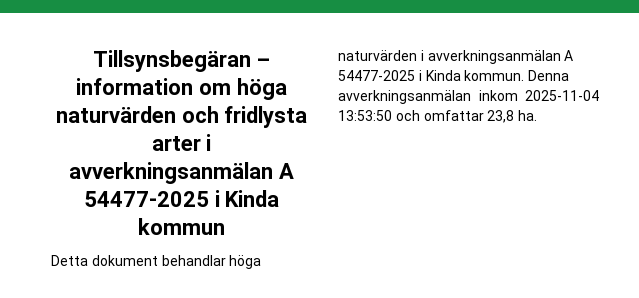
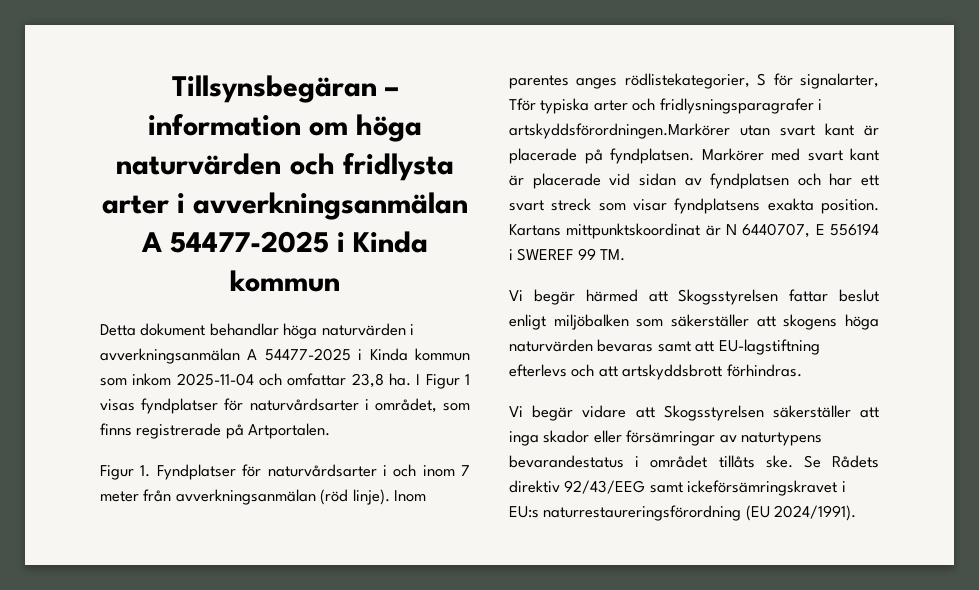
[464,70,570,81] [338,90,471,104] kommun. Denna avverkningsanmälan -> [414,348,470,361] [100,378,127,386] kommun som
[338,110,392,121] 13:53:50 -> (254, 379) none
(538, 115) none -> [416,374,470,389] [100,398,471,414] [100,423,331,439] [100,464,470,480] [100,489,427,505] [509,73,879,89] [509,98,823,114] [509,123,879,139] [509,148,879,164] [509,173,879,189] [509,198,879,214] [509,223,879,239] [509,248,626,261] [509,289,879,305] [509,314,879,330] [509,339,820,355] [509,364,802,380] [509,405,879,421] [509,430,823,446] [509,455,879,468] [509,480,846,496] [509,505,857,521] I Figur 1 visas fyndplatser för naturvårdsarter i området, som finns registrerade på Artportalen. // Figur 1. Fyndplatser för naturvårdsarter i och inom 7 meter från avverkningsanmälan (röd linje). Inom parentes anges rödlistekategorier, S för signalarter, Tför typiska arter och fridlysningsparagrafer i artskyddsförordningen.Markörer utan svart kant är placerade på fyndplatsen. Markörer med svart kant är placerade vid sidan av fyndplatsen och har ett svart streck som visar fyndplatsens exakta position. Kartans mittpunktskoordinat är N 6440707, E 556194 i SWEREF 99 TM. // Vi begär härmed att Skogsstyrelsen fattar beslut enligt miljöbalken som säkerställer att skogens höga naturvärden bevaras samt att EU-lagstiftning efterlevs och att artskyddsbrott förhindras. // Vi begär vidare att Skogsstyrelsen säkerställer att inga skador eller försämringar av naturtypens bevarandestatus i området tillåts ske. Se Rådets direktiv 92/43/EEG samt ickeförsämringskravet i EU:s naturrestaureringsförordning (EU 2024/1991).

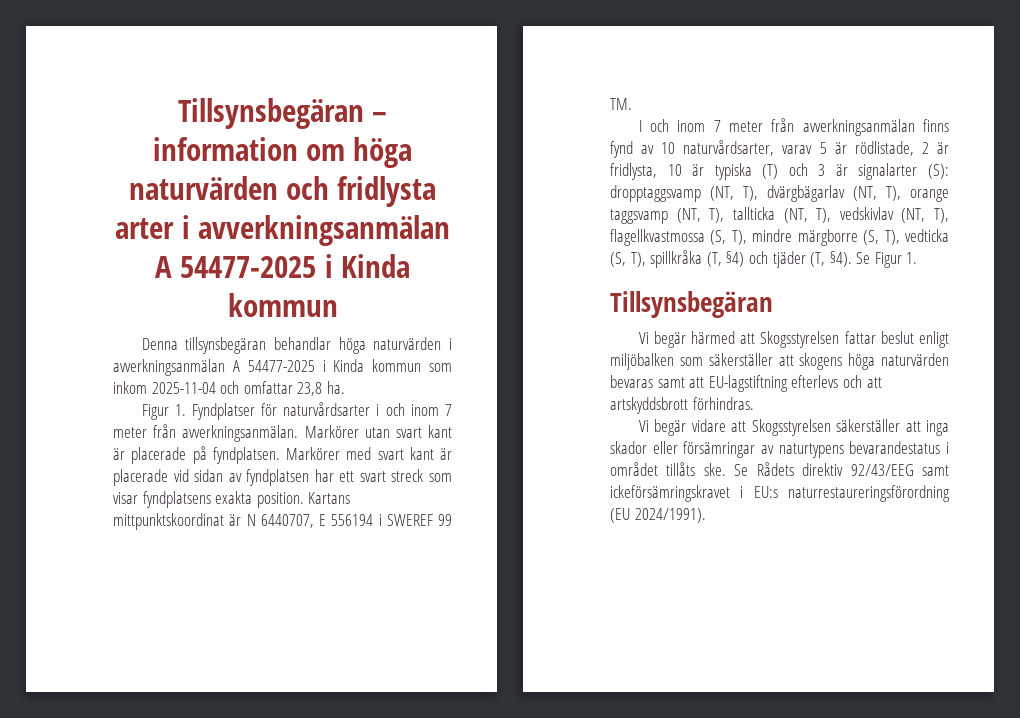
[100,323,206,336] Detta dokument -> [141,337,267,354] Denna tillsynsbegäran
[416,374,470,389] [100,398,471,414] [100,423,331,439] I Figur 1 visas fyndplatser för naturvårdsarter i området, som finns registrerade på Artportalen. -> (345, 387) none
[175,489,427,505] [509,73,879,89] [509,98,823,114] [509,123,730,139] avverkningsanmälan (röd linje). Inom parentes anges rödlistekategorier, S för signalarter, Tför typiska arter och fridlysningsparagrafer i artskyddsförordningen.Markörer -> [182,425,359,442] avverkningsanmälan. Markörer
[797,173,821,186] och -> (310, 477) none
(626, 255) none -> [638,118,949,136] [610,140,949,158] [610,163,949,180] [610,185,949,202] [610,207,949,224] [610,229,949,246] [610,250,918,268] [610,291,773,318] // I och inom 7 meter från avverkningsanmälan finns fynd av 10 naturvårdsarter, varav 5 är rödlistade, 2 är fridlysta, 10 är typiska (T) och 3 är signalarter (S): dropptaggsvamp (NT, T), dvärgbägarlav (NT, T), orange taggsvamp (NT, T), tallticka (NT, T), vedskivlav (NT, T), flagellkvastmossa (S, T), mindre märgborre (S, T), vedticka (S, T), spillkråka (T, §4) och tjäder (T, §4). Se Figur 1. // Tillsynsbegäran

